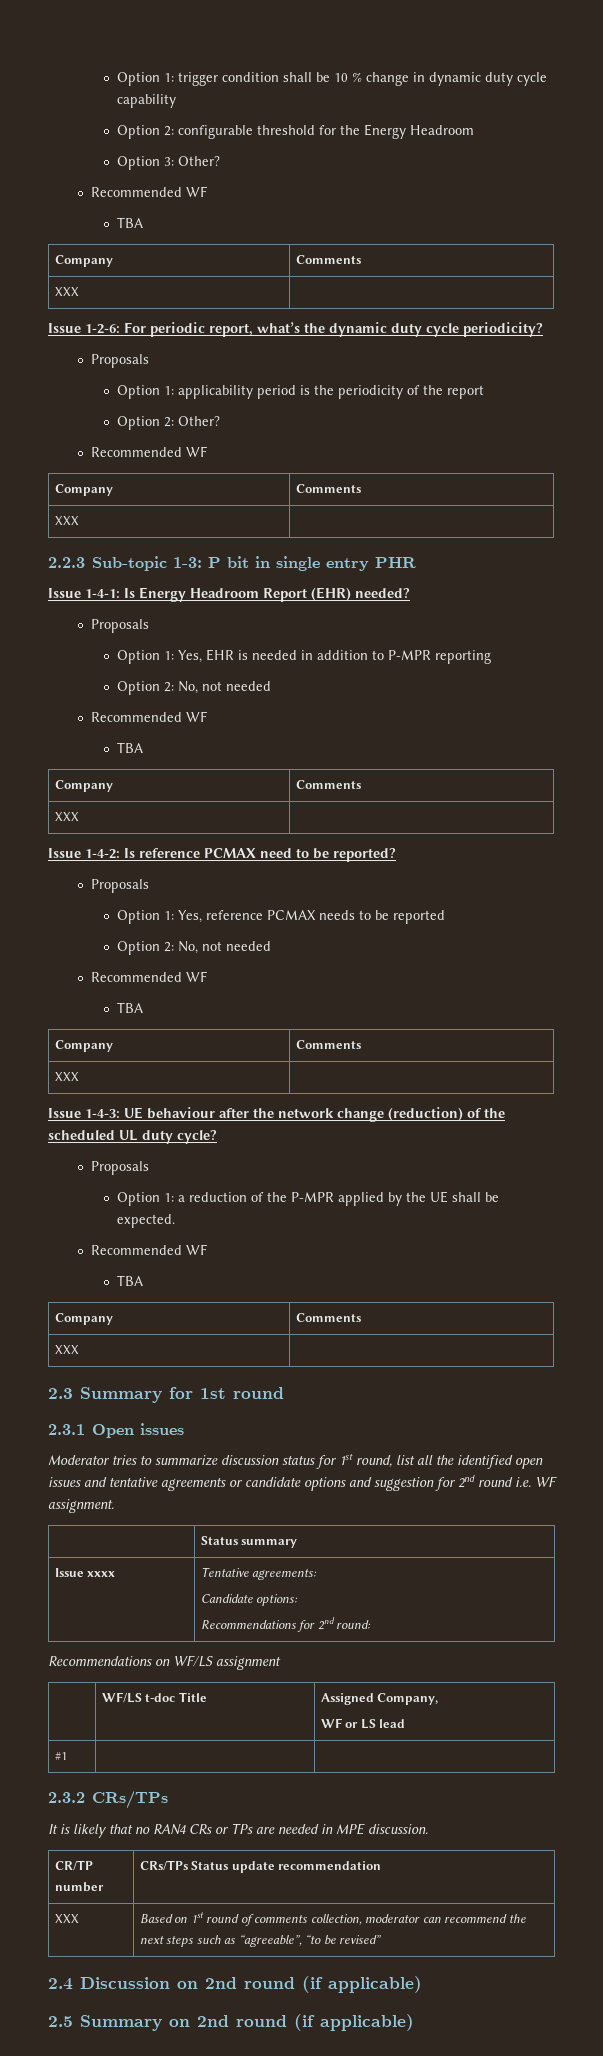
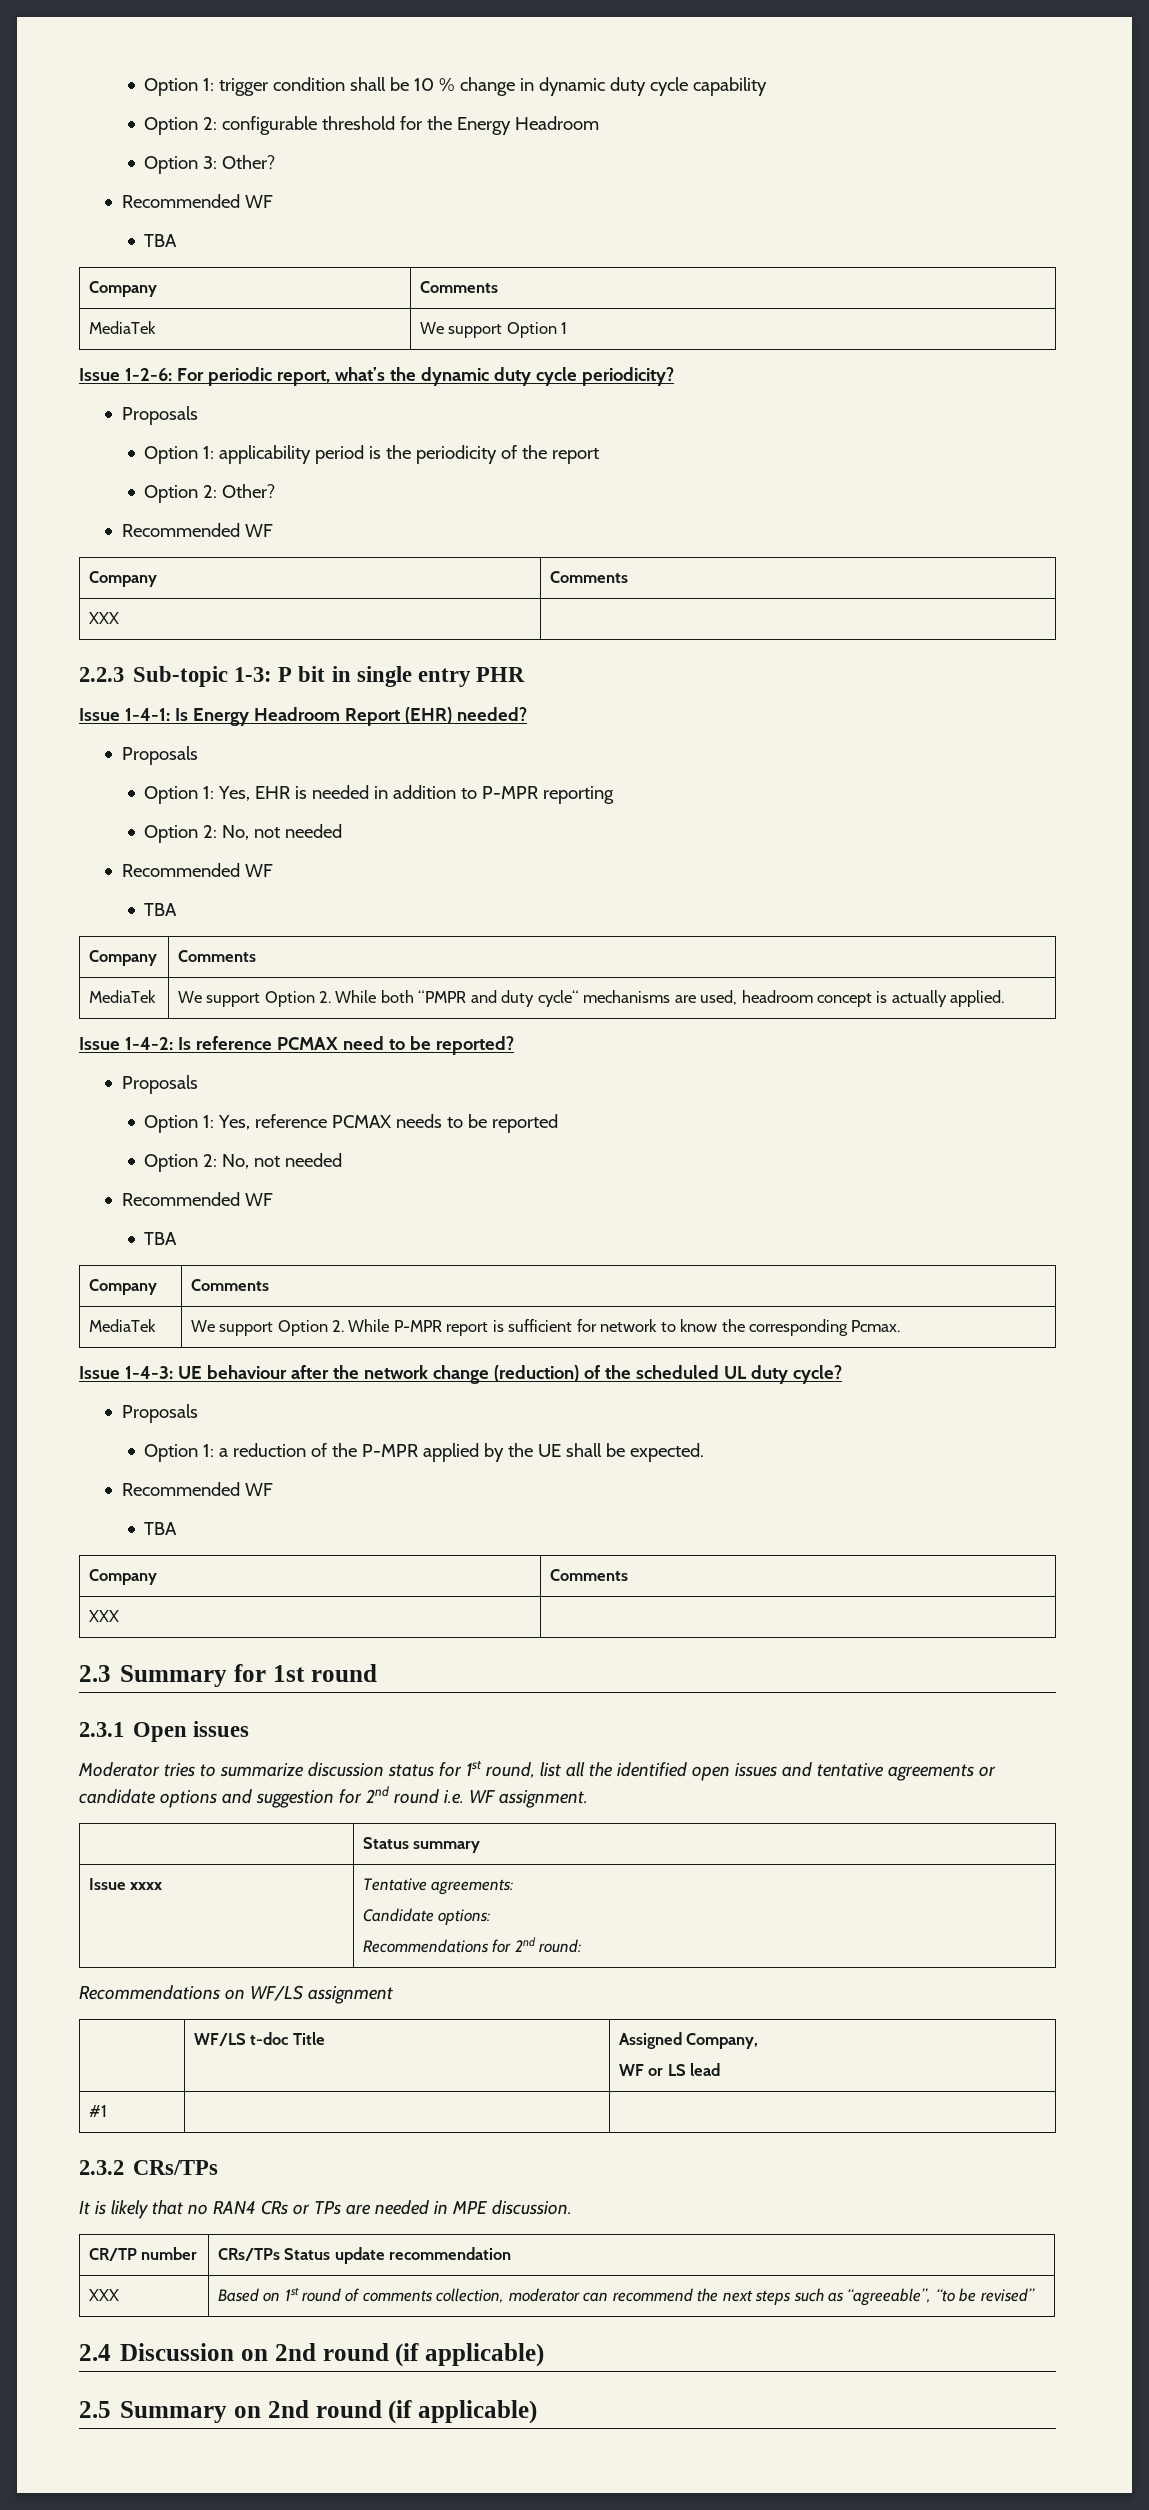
[54,287,79,296] XXX | -> [88,321,156,334] [419,322,568,338] MediaTek | We support Option 1
[54,812,79,821] XXX | -> [88,990,156,1003] [177,990,1005,1007] MediaTek | We support Option 2. While both “PMPR and duty cycle“ mechanisms are used, headroom concept is actually applied.
[54,1072,79,1081] XXX | -> [88,1319,156,1332] [190,1319,901,1336] MediaTek | We support Option 2. While P-MPR report is sufficient for network to know the corresponding Pcmax.

